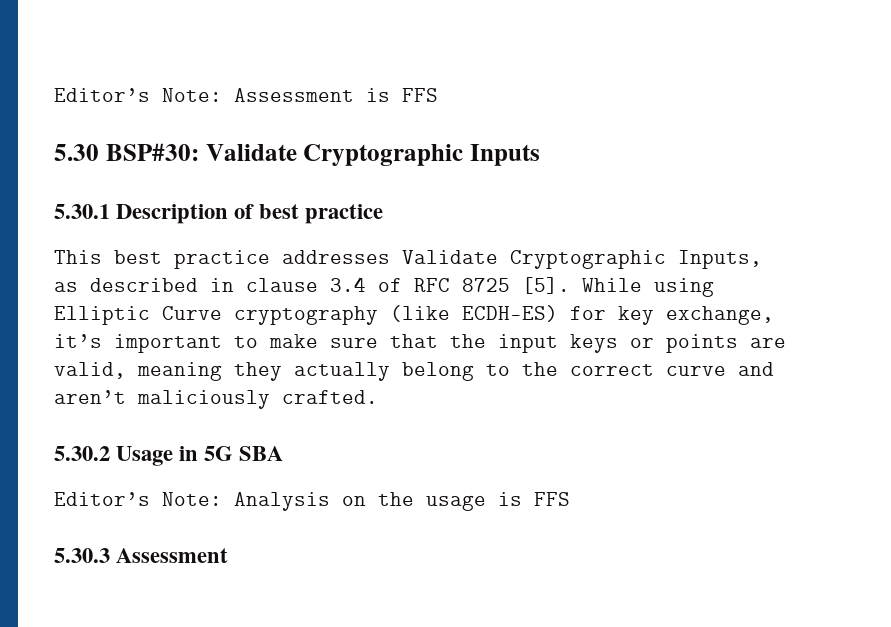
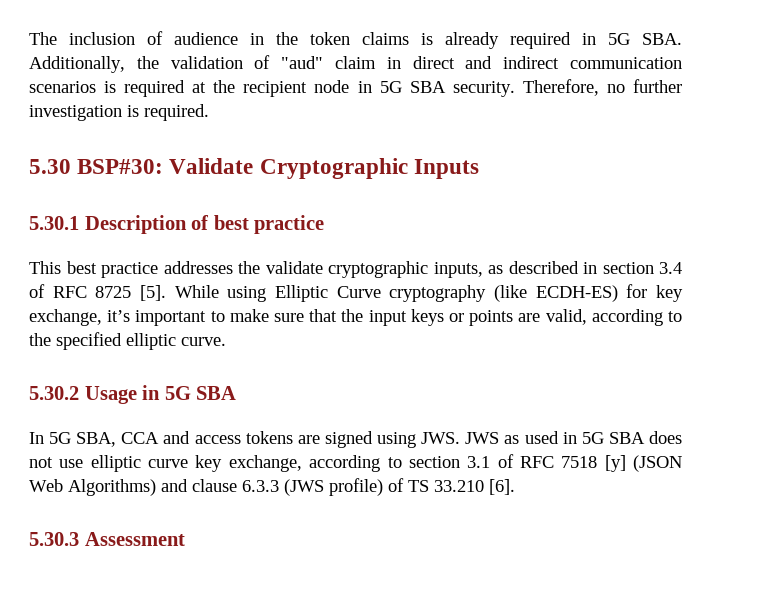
[54,88,438,102] Editor’s Note: Assessment is FFS -> [29,31,682,49] [29,55,682,73] [29,79,683,97] [29,104,209,121] The inclusion of audience in the token claims is already required in 5G SBA. Additionally, the validation of "aud" claim in direct and indirect communication scenarios is required at the recipient node in 5G SBA security. Therefore, no further investigation is required.
[402,250,762,269] Validate Cryptographic Inputs, -> [238,261,483,278] the validate cryptographic inputs,
[246,278,318,292] clause -> [602,262,654,274] section
[137,362,774,381] [54,390,378,409] meaning they actually belong to the correct curve and aren’t maliciously crafted. -> [591,309,682,326] [29,332,226,350] according to the specified elliptic curve.
[54,492,570,511] Editor’s Note: Analysis on the usage is FFS -> [29,431,683,448] [29,454,682,472] [29,478,515,496] In 5G SBA, CCA and access tokens are signed using JWS. JWS as used in 5G SBA does not use elliptic curve key exchange, according to section 3.1 of RFC 7518 [y] (JSON Web Algorithms) and clause 6.3.3 (JWS profile) of TS 33.210 [6].

